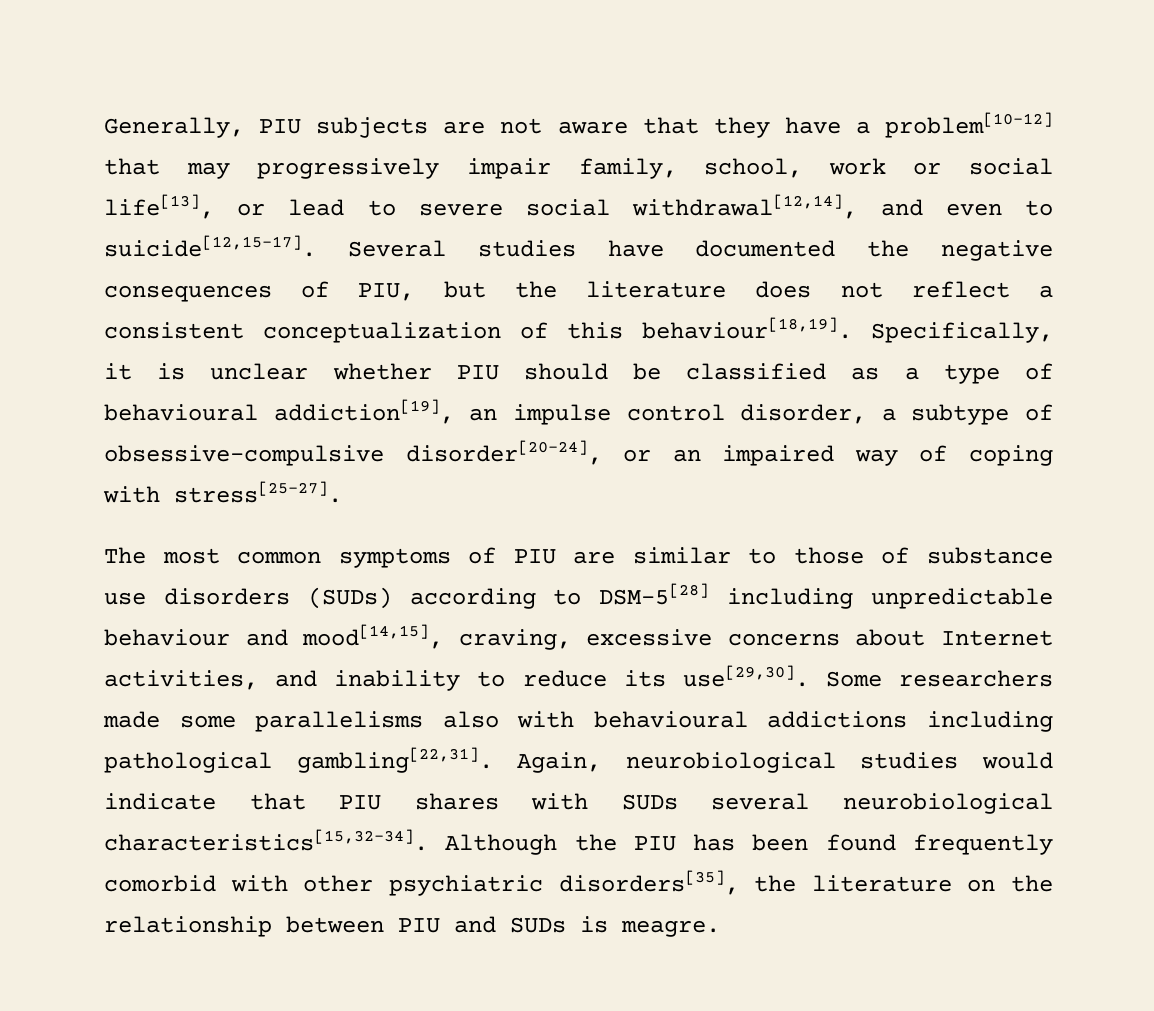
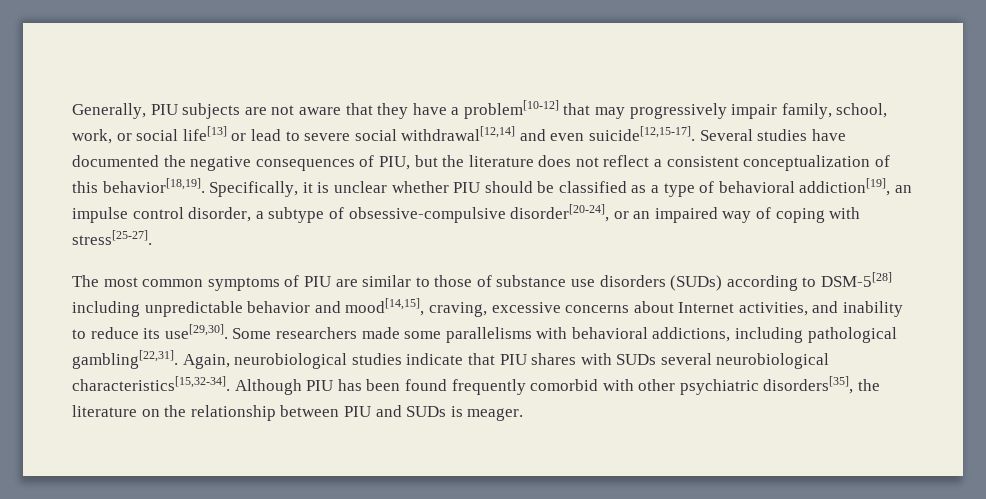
[828,158,886,175] work -> [72,129,112,144] work,
[104,194,214,219] life[13], -> [182,126,227,141] life[13]
[632,194,858,219] withdrawal[12,14], -> [401,126,516,141] withdrawal[12,14]
[1025,200,1053,216] to -> (585, 137) none
[642,317,852,339] behaviour[18,19]. -> [102,178,205,193] behavior[18,19].
[104,404,258,421] behavioural -> [718,181,795,193] behavioral
[104,629,230,646] behaviour -> [247,301,311,313] behavior
[442,711,908,728] also with behavioural addictions -> [536,327,731,342] with behavioral addictions,
[982,752,1053,769] would -> (402, 359) none
[574,834,617,851] the -> (302, 387) none
[621,920,720,937] meagre. -> [467,408,524,421] meager.

